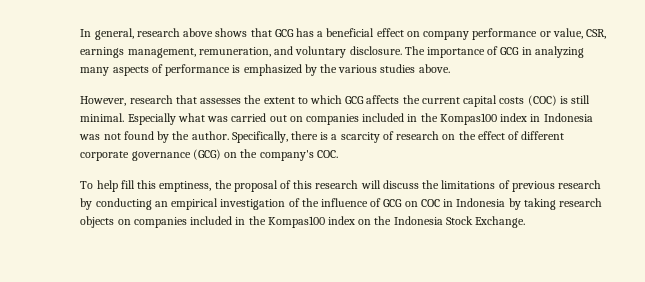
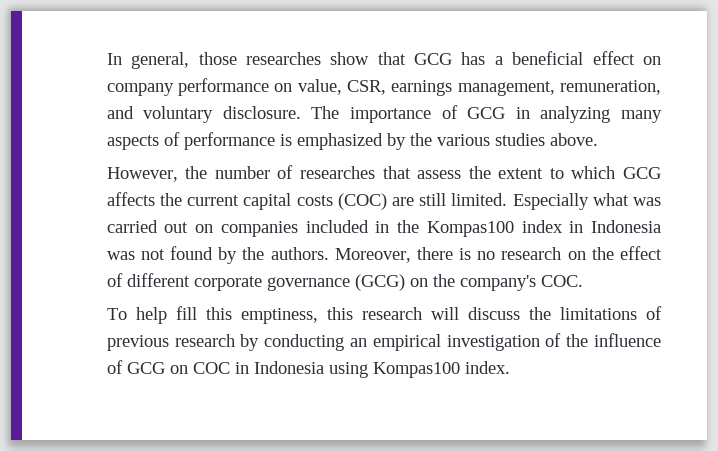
[136,28,248,37] research above shows -> [198,52,370,65] those researches show
[539,31,551,37] or -> [274,83,293,92] on
[129,95,242,104] research that assesses -> [185,165,462,179] the number of researches that assess
[559,95,591,104] [80,113,125,122] is still minimal. -> [391,193,508,206] are still limited.
[191,131,394,143] author. Specifically, there is a scarcity of -> [270,247,496,263] authors. Moreover, there is no
[214,180,291,192] the proposal of -> (318, 316) none
[508,198,603,210] [80,216,526,228] by taking research objects on companies included in the Kompas100 index on the Indonesia Stock Exchange. -> [328,361,510,378] using Kompas100 index.

